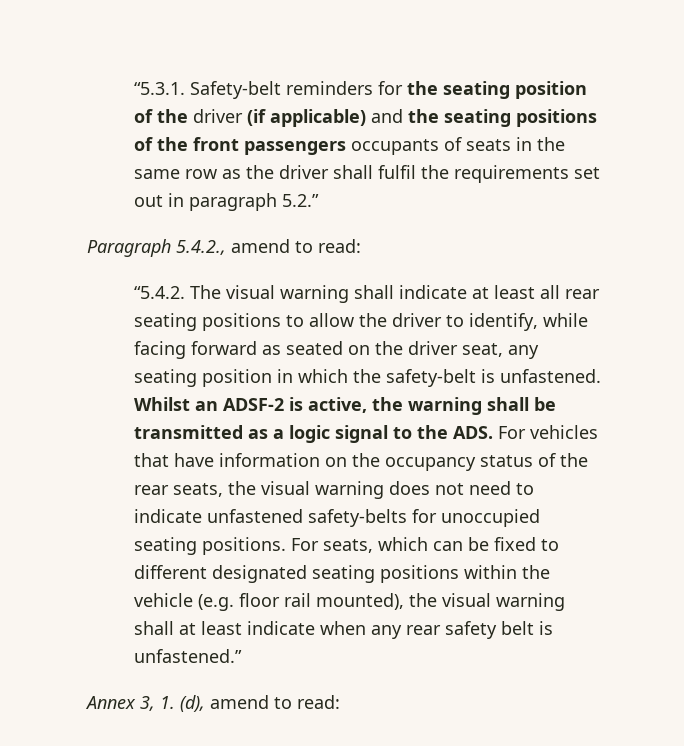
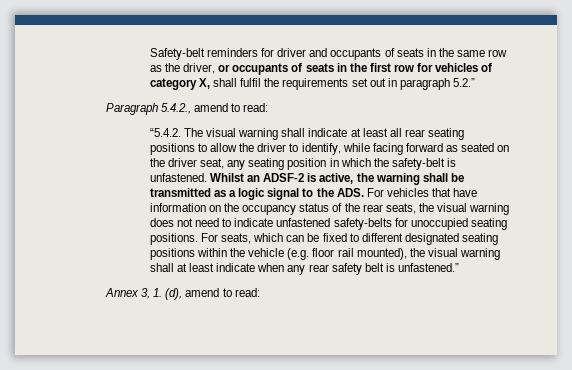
[133,82,185,95] “5.3.1. -> (149, 54) none
[406,81,587,99] [133,109,597,127] [133,137,346,155] the seating position of the driver (if applicable) and the seating positions of the front passengers -> [277,48,328,57] driver and
[278,165,329,179] driver -> [183,63,493,75] [149,78,211,90] driver, or occupants of seats in the first row for vehicles of category X,

